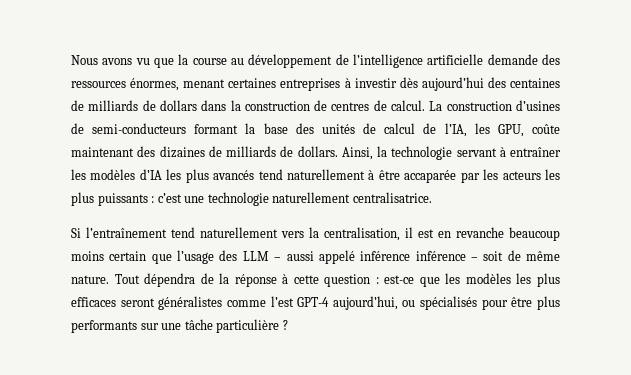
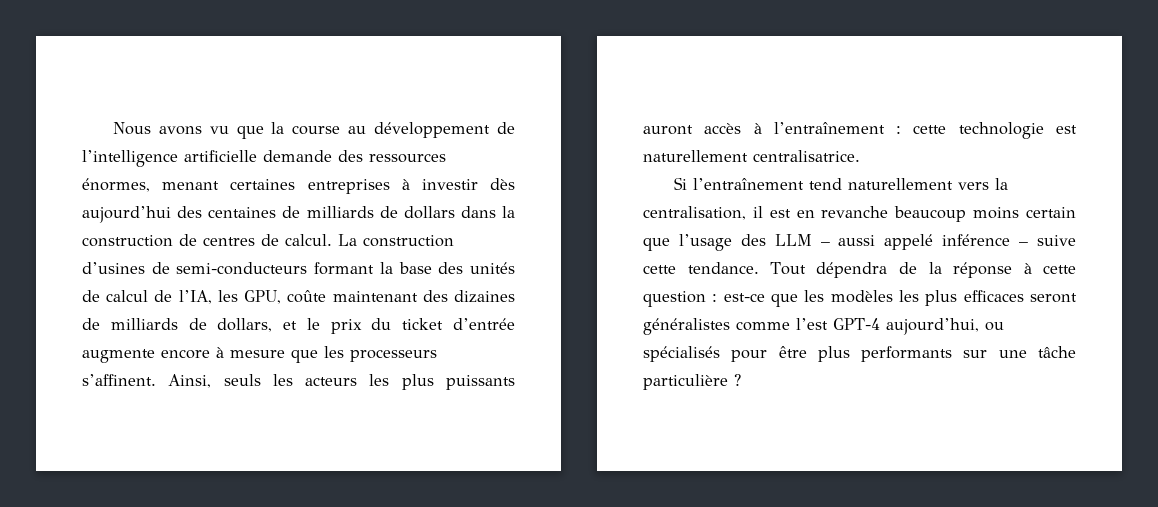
[297,146,561,160] [71,169,480,183] dollars. Ainsi, la technologie servant à entraîner les modèles d’IA les plus avancés tend naturellement à être accaparée par -> [217,318,515,334] [82,346,437,363] [82,374,261,388] dollars, et le prix du ticket d’entrée augmente encore à mesure que les processeurs s’affinent. Ainsi, seuls
[151,192,269,206] : c’est une technologie -> [643,122,1077,139] auront accès à l’entraînement : cette technologie est
[415,250,560,261] [71,275,109,284] inférence – soit de même nature. -> [1019,235,1076,246] [643,262,759,274] – suive cette tendance.

